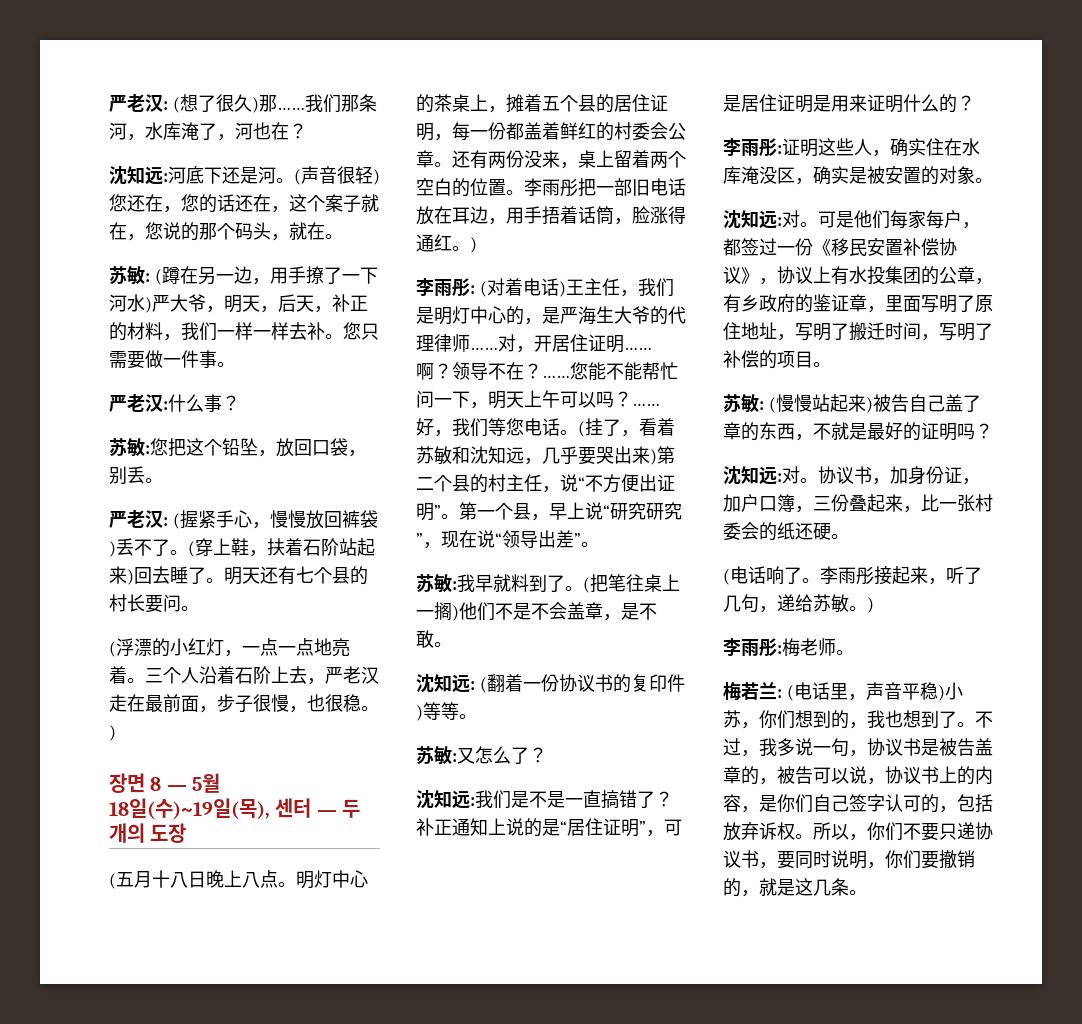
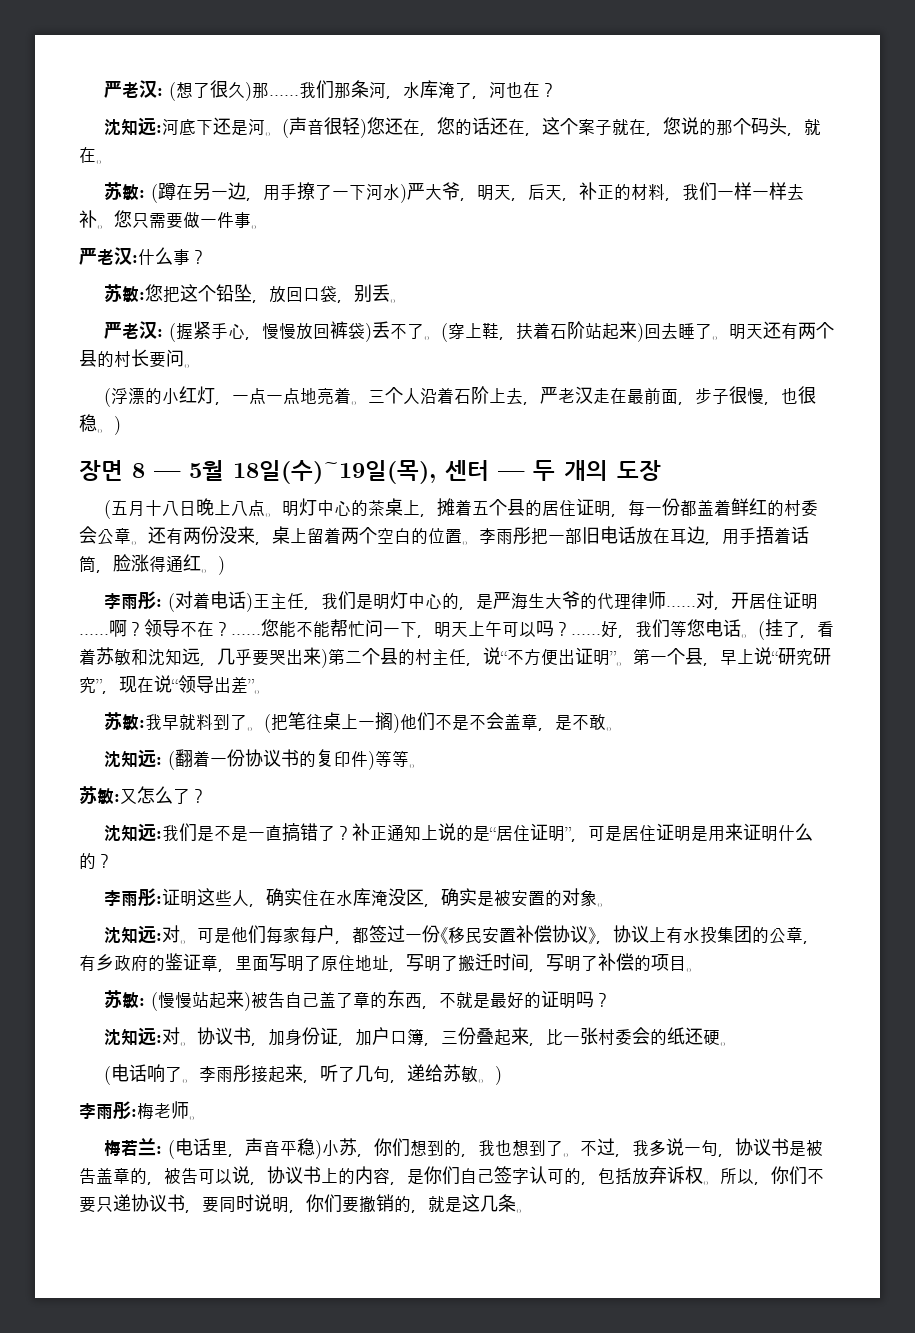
[296,566,314,583] 七 -> [797,322,816,339] 两

